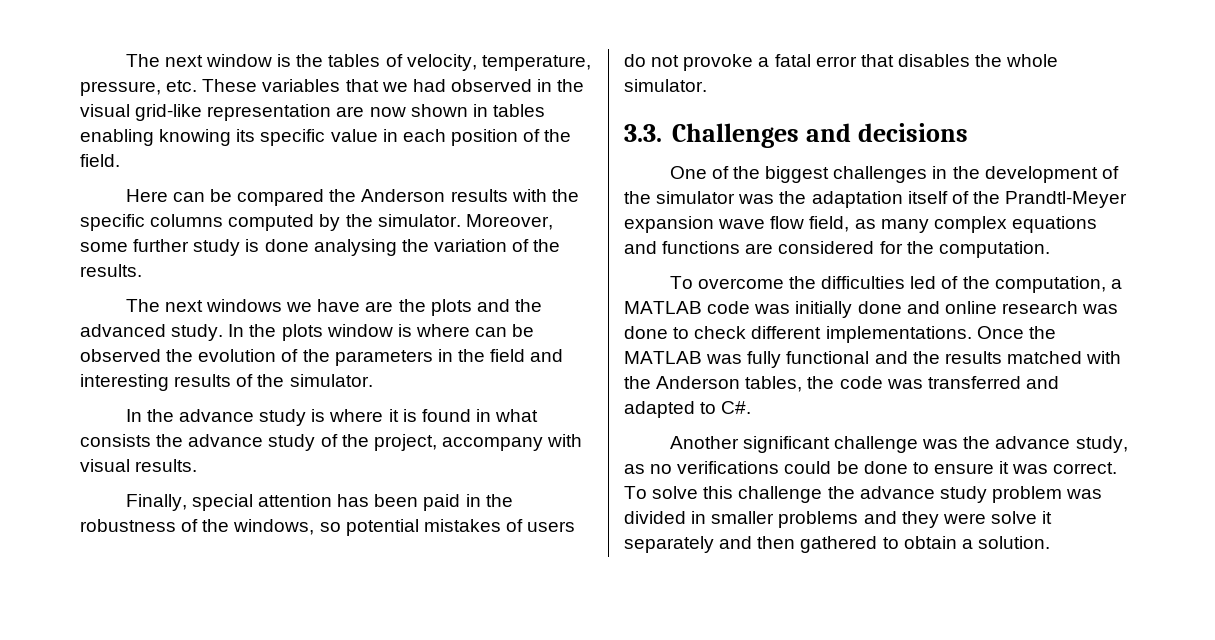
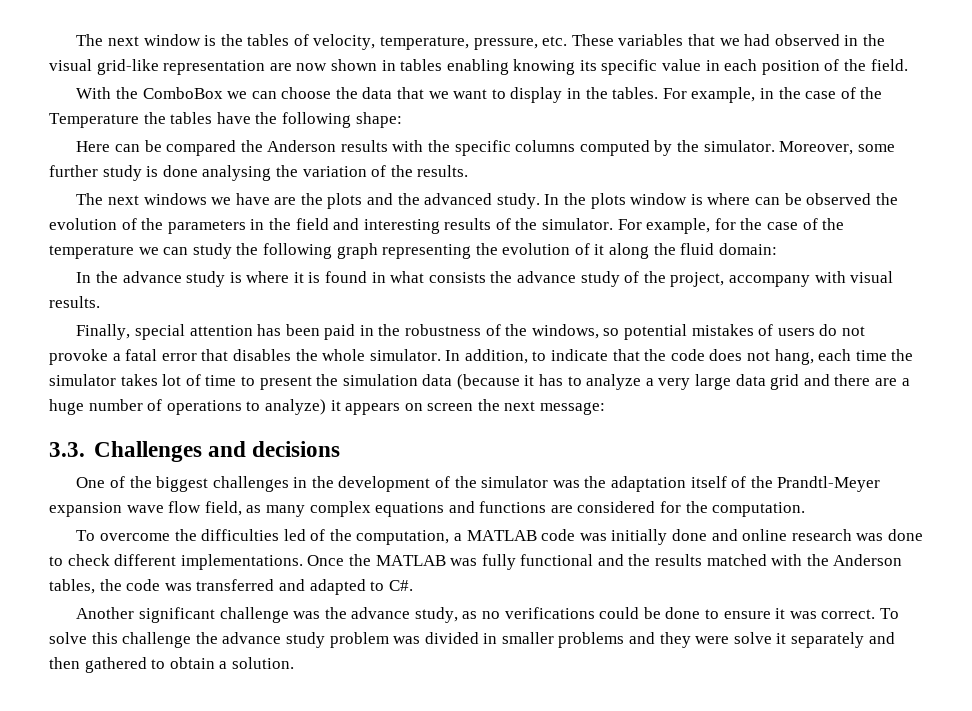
(120, 160) none -> [76,87,883,103] [49,112,402,128] // With the ComboBox we can choose the data that we want to display in the tables. For example, in the case of the Temperature the tables have the following shape:
(373, 380) none -> [617,218,845,234] [49,243,777,259] For example, for the case of the temperature we can study the following graph representing the evolution of it along the fluid domain:
(707, 85) none -> [445,349,914,365] [49,374,910,390] [49,399,606,415] In addition, to indicate that the code does not hang, each time the simulator takes lot of time to present the simulation data (because it has to analyze a very large data grid and there are a huge number of operations to analyze) it appears on screen the next message:

